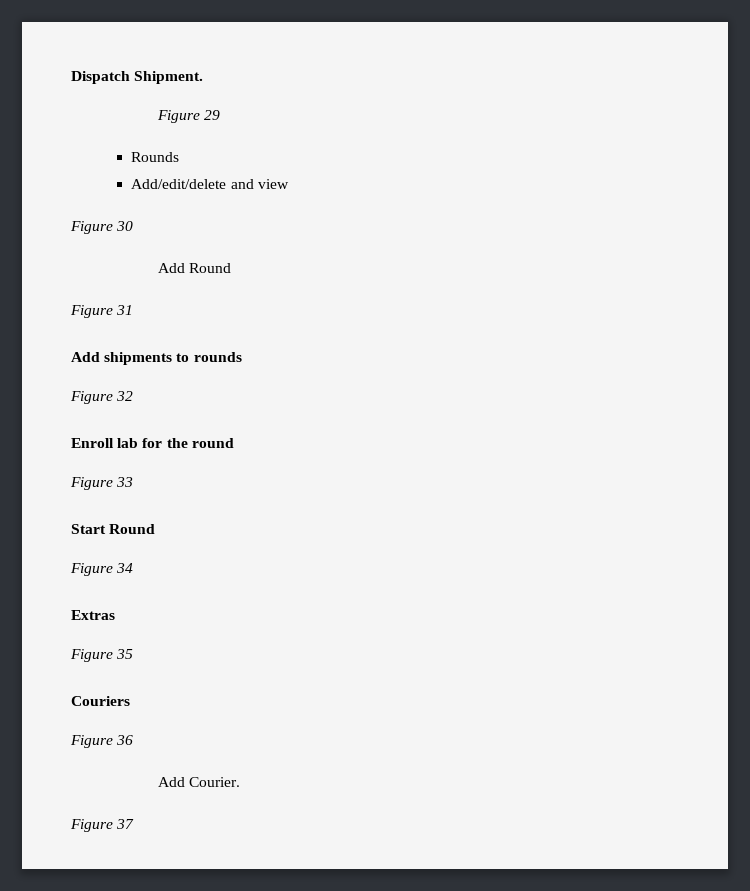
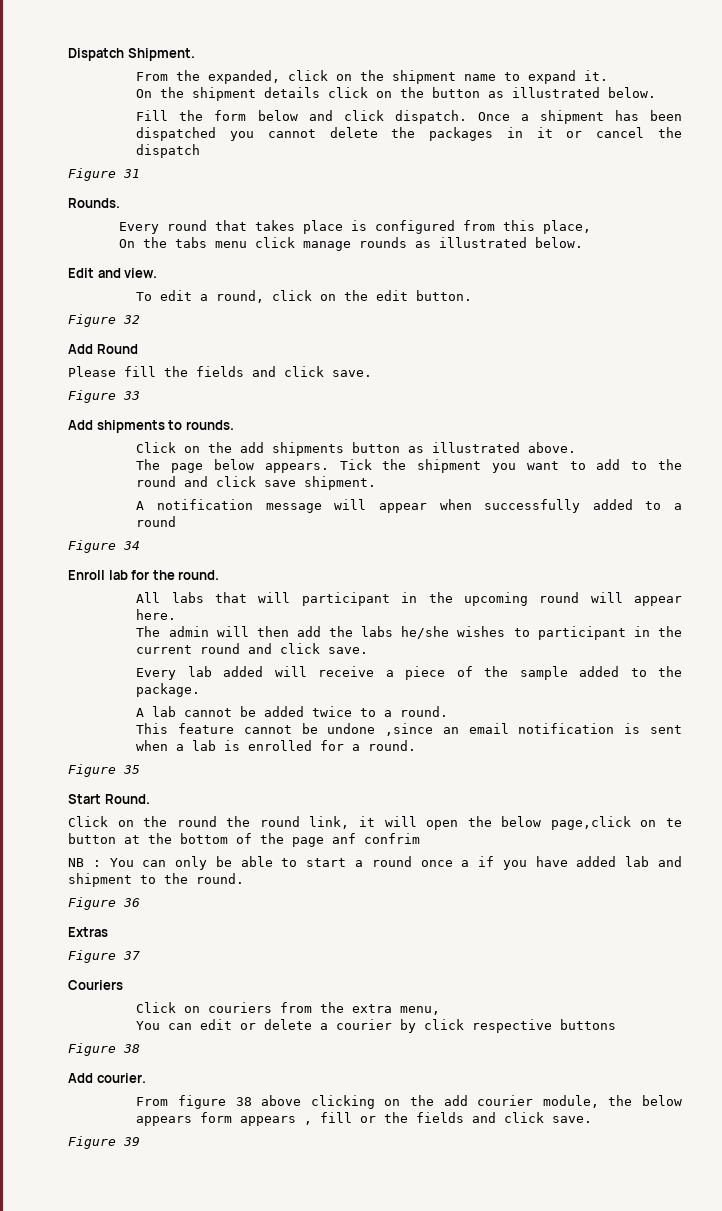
[156,110,220,123] [131,152,180,162] [131,179,289,189] [70,221,134,234] [157,263,231,273] [70,305,134,318] Figure 29 // Rounds // Add/edit/delete and view // Figure 30 // Add Round // Figure 31 -> [136,70,609,84] [136,87,657,101] [136,110,683,124] [136,127,683,141] [136,144,201,158] [68,168,140,181] [68,198,120,208] [119,220,592,234] [119,237,584,251] [68,268,158,278] [136,290,473,303] [68,314,140,327] [68,344,138,354] [68,366,372,377] [68,390,140,403] From the expanded, click on the shipment name to expand it. // On the shipment details click on the button as illustrated below. // Fill the form below and click dispatch. Once a shipment has been dispatched you cannot delete the packages in it or cancel the dispatch // Figure 31 // Rounds. // Every round that takes place is configured from this place, // On the tabs menu click manage rounds as illustrated below. // Edit and view. // To edit a round, click on the edit button. // Figure 32 // Add Round // Please fill the fields and click save. // Figure 33
[193,352,242,362] [70,391,134,404] rounds // Figure 32 -> [185,420,234,430] [136,442,577,456] [136,459,683,473] [136,476,377,490] [136,499,683,513] [136,516,177,527] [68,540,140,553] rounds. // Click on the add shipments button as illustrated above. // The page below appears. Tick the shipment you want to add to the round and click save shipment. // A notification message will appear when successfully added to a round // Figure 34
[191,438,234,448] [70,477,134,490] round // Figure 33 -> [178,570,220,580] [136,592,682,606] [136,609,177,620] [136,626,682,640] [136,643,369,654] [136,666,683,680] [136,683,201,697] [136,706,449,717] [136,723,683,736] [136,740,417,751] [68,764,140,777] round. // All labs that will participant in the upcoming round will appear here. // The admin will then add the labs he/she wishes to participant in the current round and click save. // Every lab added will receive a piece of the sample added to the package. // A lab cannot be added twice to a round. // This feature cannot be undone ,since an email notification is sent when a lab is enrolled for a round. // Figure 35
[109,524,156,534] [70,563,134,576] Round // Figure 34 -> [104,794,150,804] [68,816,682,830] [68,833,420,847] [68,856,682,870] [68,873,244,887] [68,897,140,910] Round. // Click on the round the round link, it will open the below page,click on te button at the bottom of the page anf confrim // NB : You can only be able to start a round once a if you have added lab and shipment to the round. // Figure 36
[116,649,134,659] 35 -> [123,951,140,960] 37
[70,735,134,748] [157,777,240,787] [70,819,135,832] // Figure 36 // Add Courier. // Figure 37 -> [136,1002,441,1015] [136,1019,617,1033] [68,1043,140,1056] [68,1073,146,1083] [136,1095,682,1109] [136,1112,593,1126] [68,1136,140,1149] // Click on couriers from the extra menu, // You can edit or delete a courier by click respective buttons // Figure 38 // Add courier. // From figure 38 above clicking on the add courier module, the below appears form appears , fill or the fields and click save. // Figure 39

